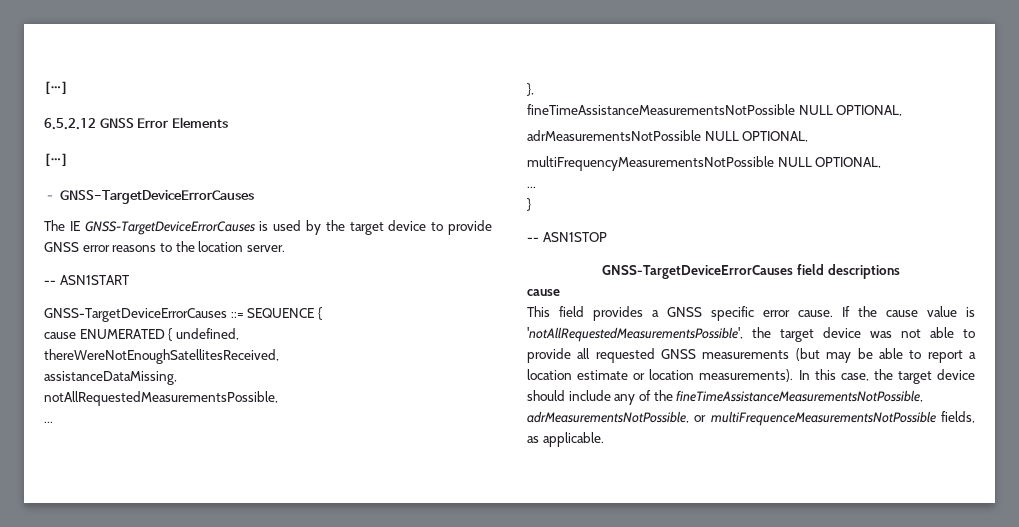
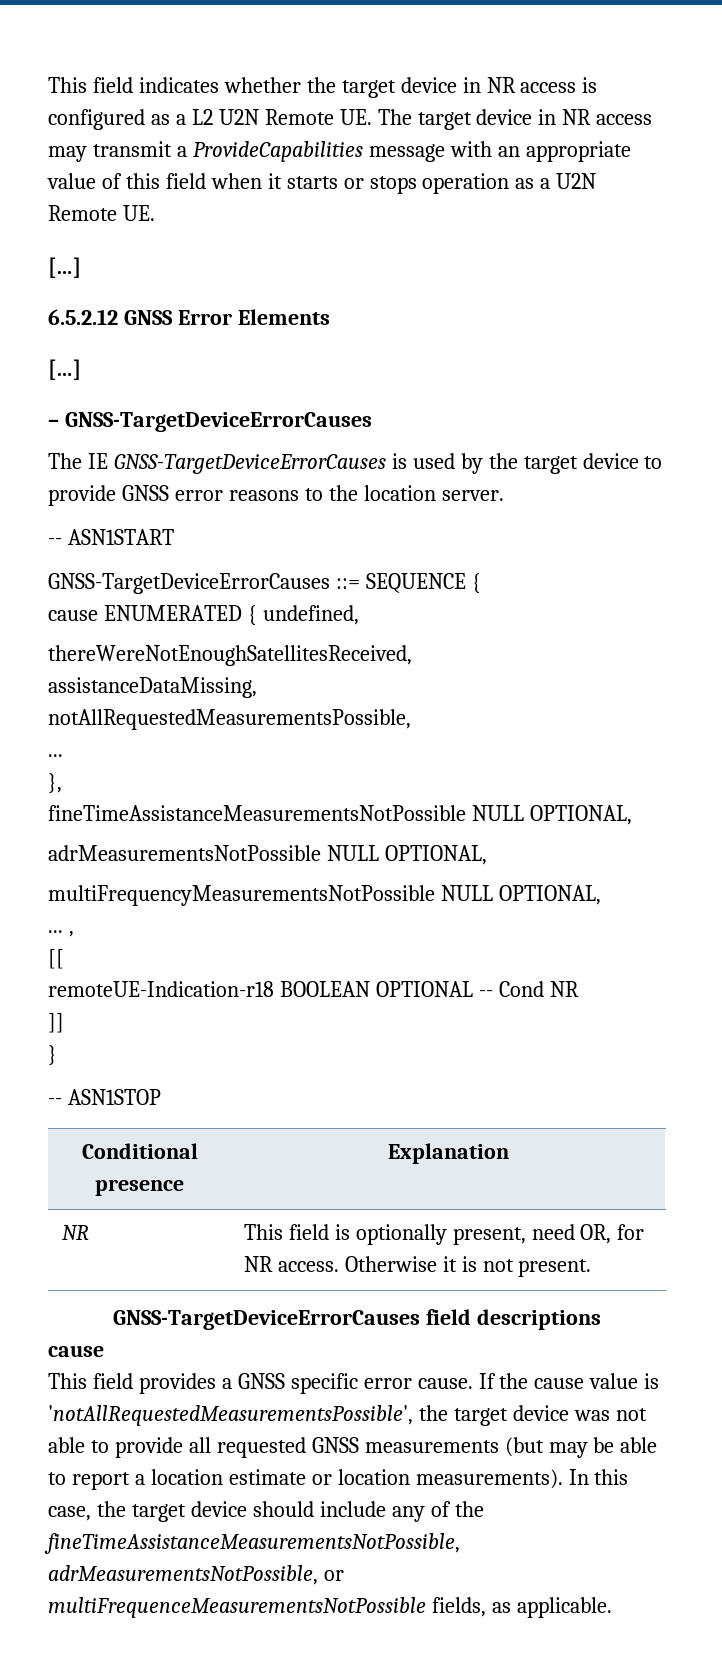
(44, 88) none -> [48,77,598,98] [48,109,653,130] [48,141,631,162] [47,173,597,194] [48,205,155,221] This field indicates whether the target device in NR access is configured as a L2 U2N Remote UE. The target device in NR access may transmit a ProvideCapabilities message with an appropriate value of this field when it starts or stops operation as a U2N Remote UE. //
[527,198,531,211] [527,232,607,242] // } // -- ASN1STOP -> [68,931,74,937] [48,949,64,969] [48,981,579,997] [48,1013,64,1033] [48,1045,57,1066] [48,1089,161,1105] [81,1143,198,1159] [95,1179,184,1196] [387,1143,509,1164] [61,1225,89,1240] [243,1224,645,1245] [243,1256,592,1277] , // [[ // remoteUE-Indication-r18 BOOLEAN OPTIONAL -- Cond NR // ]] // } // -- ASN1STOP // Conditional presence | Explanation // NR | This field is optionally present, need OR, for NR access. Otherwise it is not present.

